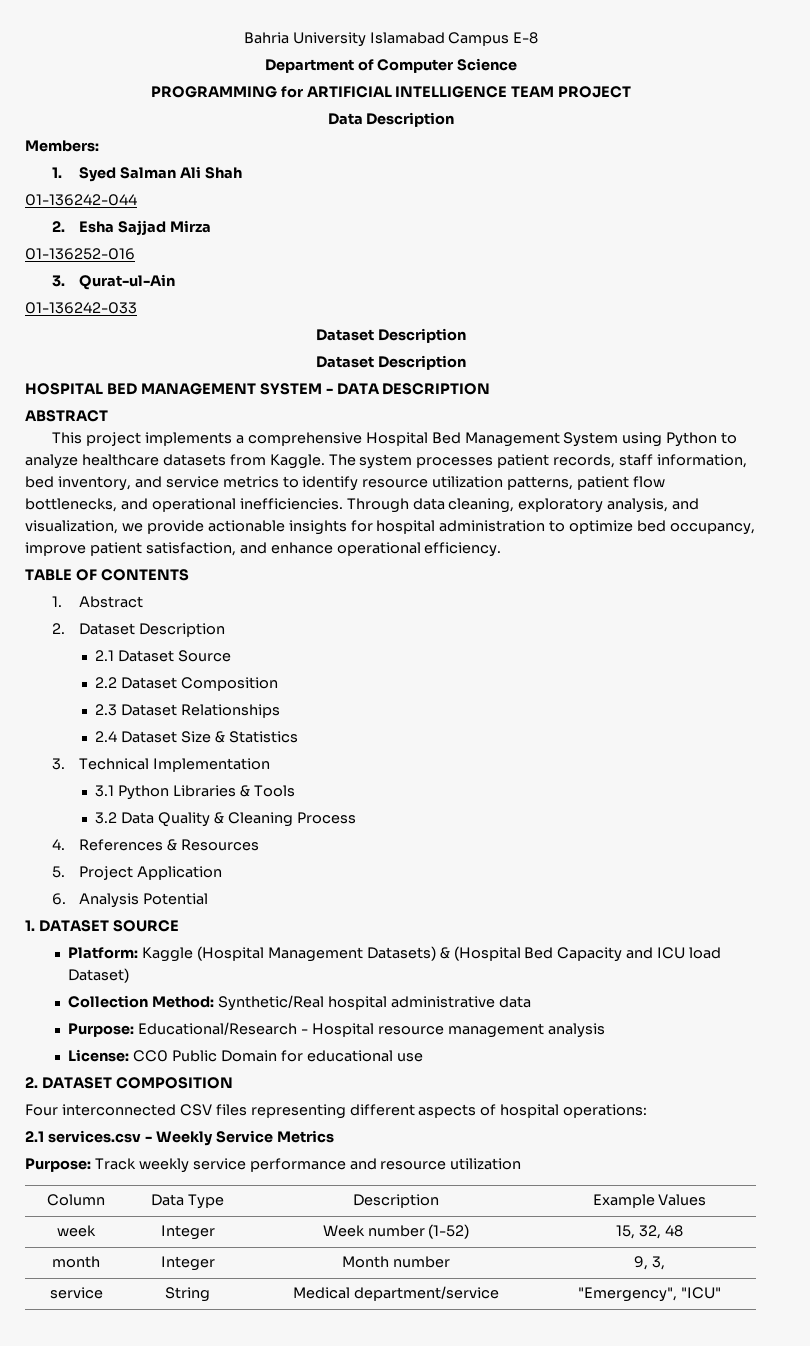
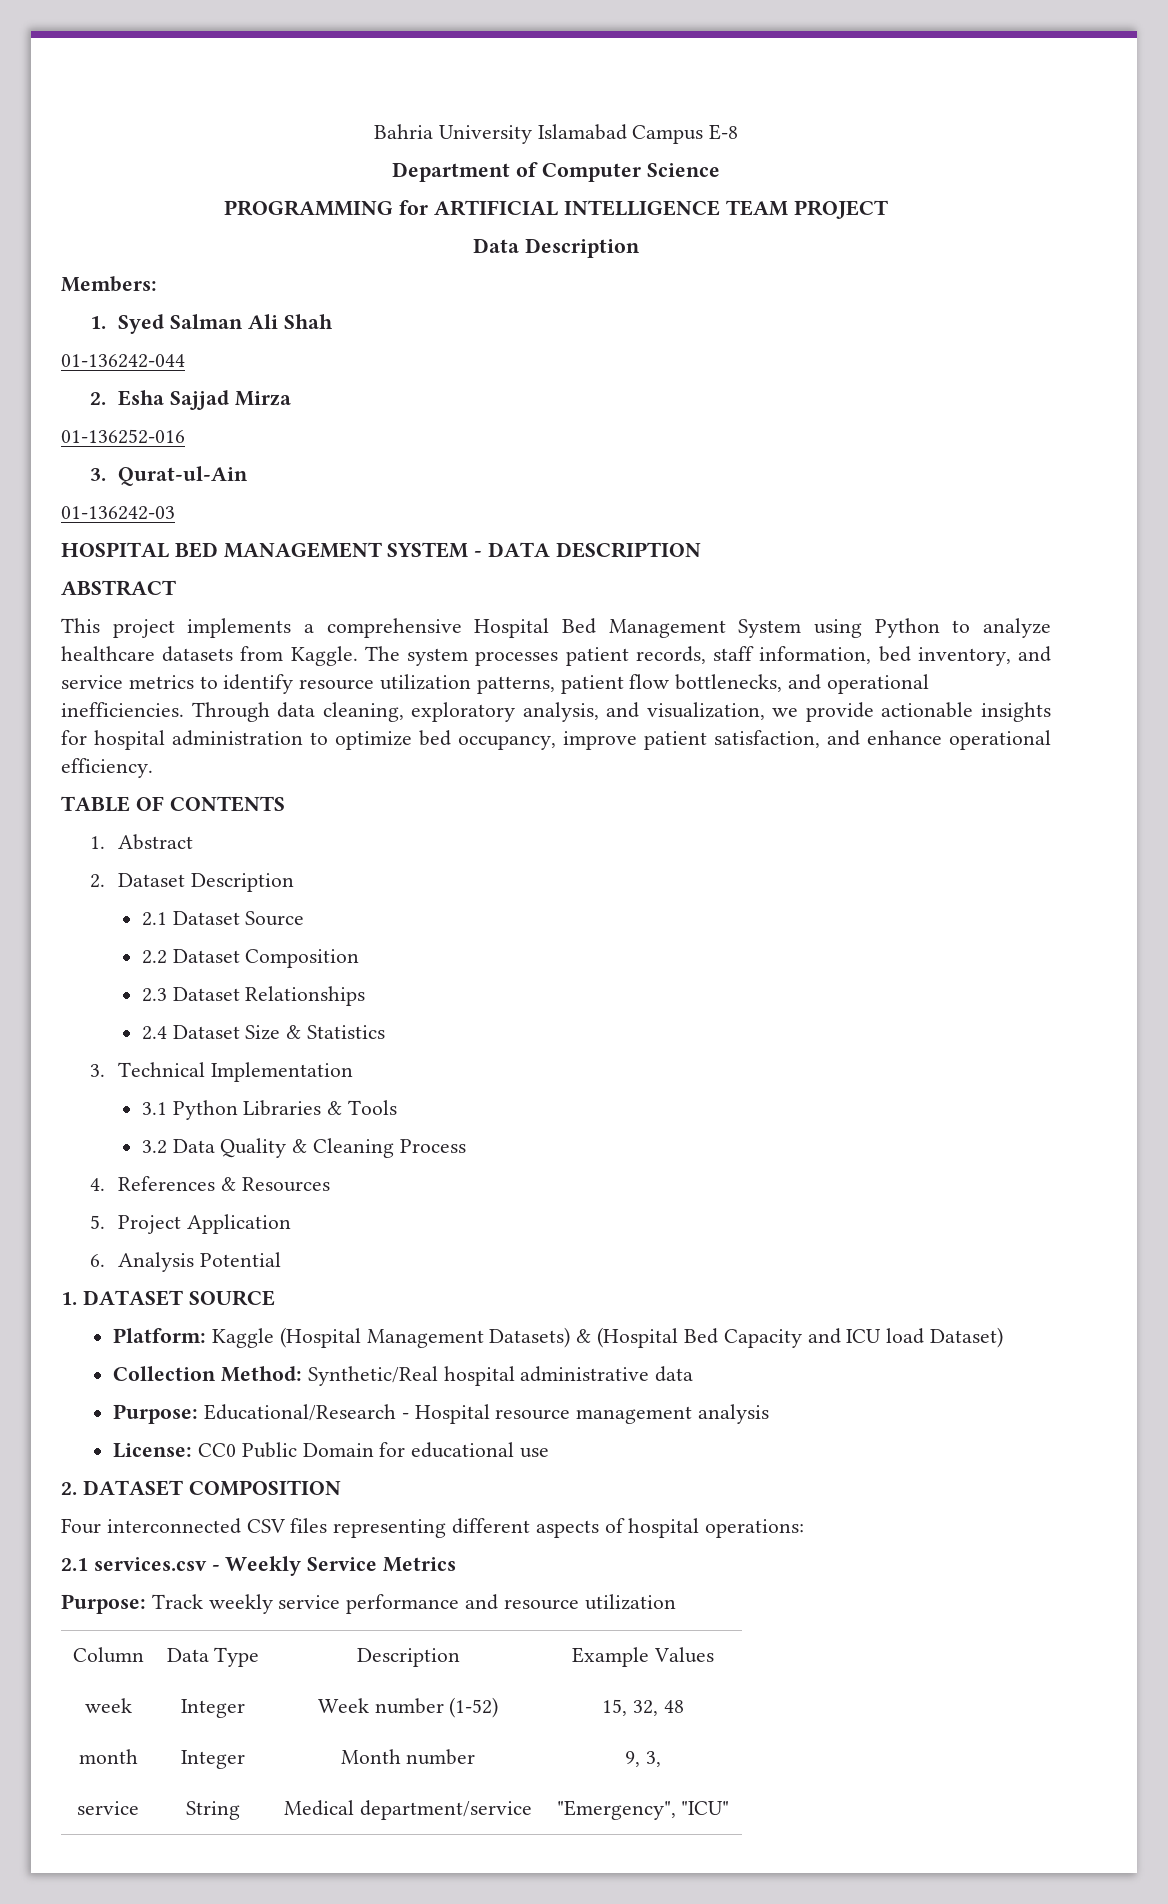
[25,302,137,314] [316,328,466,343] [316,355,466,370] 01-136242-033 // Dataset Description // Dataset Description -> [61,506,175,520] 01-136242-03

